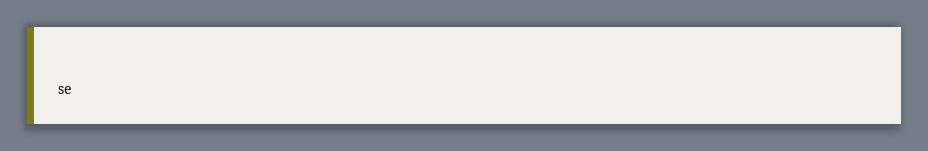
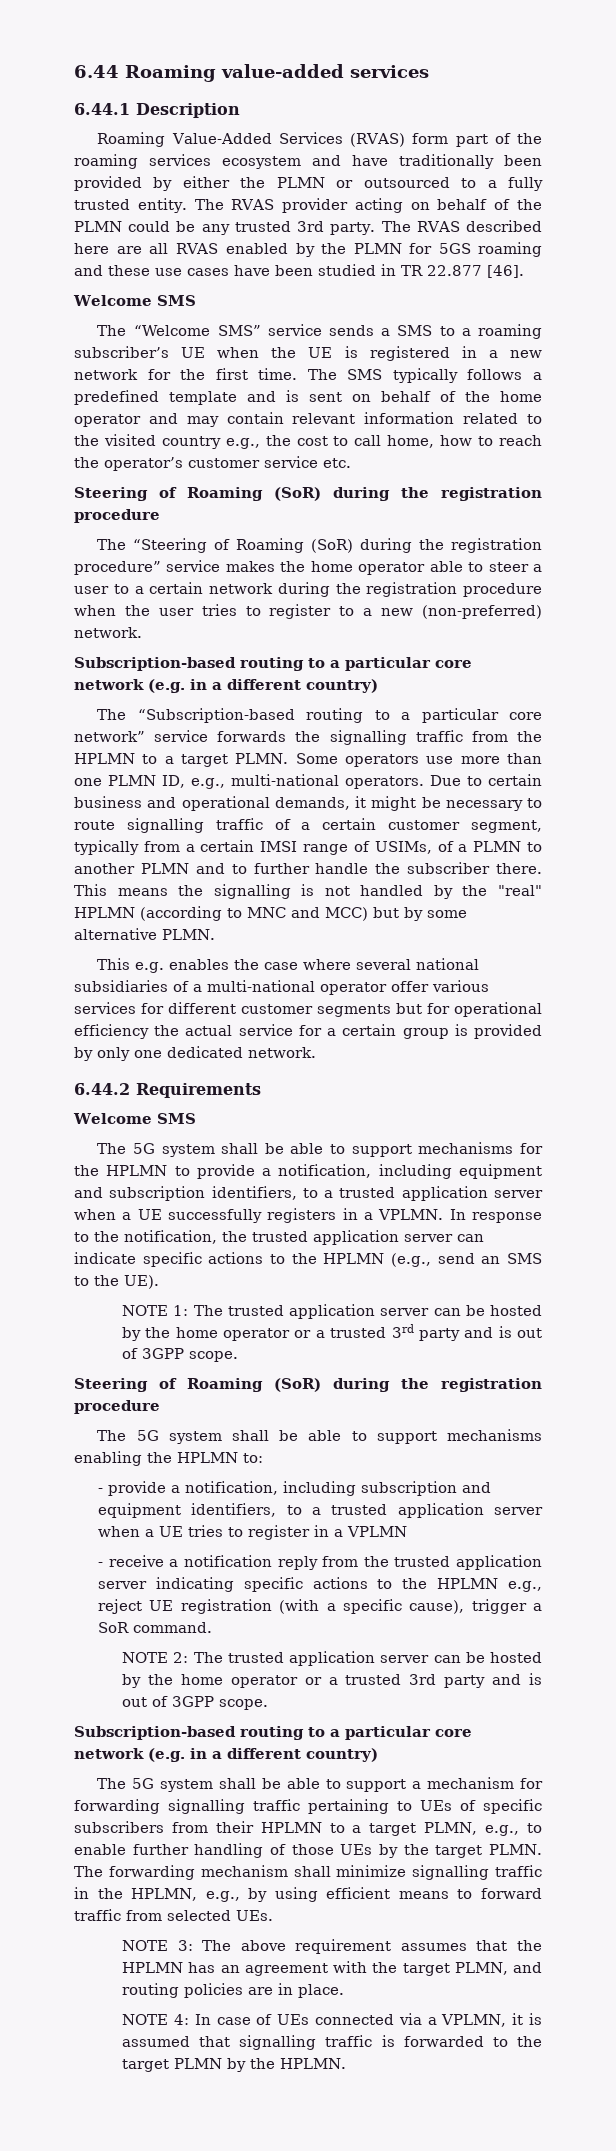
[58,86,71,94] se -> [74,64,429,82] [74,103,240,118] [97,132,542,147] [74,154,542,169] [74,176,543,191] [74,198,542,213] [74,220,542,235] [74,242,542,257] [74,264,524,278] [73,295,196,306] [97,324,542,339] [74,346,542,361] [74,368,542,383] [74,390,542,405] [74,412,542,427] [74,434,543,449] [74,456,351,471] [74,487,542,501] [74,509,160,523] [97,538,542,553] [74,560,543,575] [74,582,542,597] [74,604,543,619] [74,627,142,638] [74,657,472,671] [74,679,378,693] [97,708,542,723] [74,730,542,745] [74,753,542,767] [74,774,542,789] [74,796,542,811] [74,818,542,833] [74,840,542,855] [74,862,542,874] [74,884,542,899] [74,906,467,921] [74,928,215,940] [97,958,480,973] [74,980,489,995] [74,1002,542,1017] [74,1024,542,1039] [74,1046,316,1061] [74,1083,261,1098] [73,1113,196,1124] [97,1142,543,1157] [74,1164,542,1179] [74,1186,543,1201] [74,1208,542,1223] [74,1230,484,1245] [74,1252,542,1267] [74,1275,159,1289] [122,1304,542,1319] [122,1324,542,1341] [122,1348,239,1362] [74,1378,542,1392] [74,1400,160,1414] [97,1429,542,1444] [74,1451,263,1466] [98,1481,492,1496] [98,1503,543,1518] [98,1525,408,1540] [98,1555,542,1570] [98,1577,542,1592] [98,1599,542,1614] [98,1622,213,1633] [122,1651,542,1666] [122,1673,542,1688] [122,1696,269,1710] [74,1726,472,1740] [74,1748,378,1762] [97,1777,543,1792] [74,1799,542,1814] [74,1821,542,1836] [74,1843,543,1858] [74,1865,542,1880] [74,1887,542,1902] [74,1909,273,1921] [122,1939,542,1954] [122,1961,542,1976] [122,1983,345,1998] [122,2013,542,2027] [122,2035,542,2050] [122,2058,347,2072] 6.44 Roaming value-added services // 6.44.1 Description // Roaming Value-Added Services (RVAS) form part of the roaming services ecosystem and have traditionally been provided by either the PLMN or outsourced to a fully trusted entity. The RVAS provider acting on behalf of the PLMN could be any trusted 3rd party. The RVAS described here are all RVAS enabled by the PLMN for 5GS roaming and these use cases have been studied in TR 22.877 [46]. // Welcome SMS // The “Welcome SMS” service sends a SMS to a roaming subscriber’s UE when the UE is registered in a new network for the first time. The SMS typically follows a predefined template and is sent on behalf of the home operator and may contain relevant information related to the visited country e.g., the cost to call home, how to reach the operator’s customer service etc. // Steering of Roaming (SoR) during the registration procedure // The “Steering of Roaming (SoR) during the registration procedure” service makes the home operator able to steer a user to a certain network during the registration procedure when the user tries to register to a new (non-preferred) network. // Subscription-based routing to a particular core network (e.g. in a different country) // The “Subscription-based routing to a particular core network” service forwards the signalling traffic from the HPLMN to a target PLMN. Some operators use more than one PLMN ID, e.g., multi-national operators. Due to certain business and operational demands, it might be necessary to route signalling traffic of a certain customer segment, typically from a certain IMSI range of USIMs, of a PLMN to another PLMN and to further handle the subscriber there. This means the signalling is not handled by the "real" HPLMN (according to MNC and MCC) but by some alternative PLMN. // This e.g. enables the case where several national subsidiaries of a multi-national operator offer various services for different customer segments but for operational efficiency the actual service for a certain group is provided by only one dedicated network. // 6.44.2 Requirements // Welcome SMS // The 5G system shall be able to support mechanisms for the HPLMN to provide a notification, including equipment and subscription identifiers, to a trusted application server when a UE successfully registers in a VPLMN. In response to the notification, the trusted application server can indicate specific actions to the HPLMN (e.g., send an SMS to the UE). // NOTE 1: The trusted application server can be hosted by the home operator or a trusted 3rd party and is out of 3GPP scope. // Steering of Roaming (SoR) during the registration procedure // The 5G system shall be able to support mechanisms enabling the HPLMN to: // - provide a notification, including subscription and equipment identifiers, to a trusted application server when a UE tries to register in a VPLMN // - receive a notification reply from the trusted application server indicating specific actions to the HPLMN e.g., reject UE registration (with a specific cause), trigger a SoR command. // NOTE 2: The trusted application server can be hosted by the home operator or a trusted 3rd party and is out of 3GPP scope. // Subscription-based routing to a particular core network (e.g. in a different country) // The 5G system shall be able to support a mechanism for forwarding signalling traffic pertaining to UEs of specific subscribers from their HPLMN to a target PLMN, e.g., to enable further handling of those UEs by the target PLMN. The forwarding mechanism shall minimize signalling traffic in the HPLMN, e.g., by using efficient means to forward traffic from selected UEs. // NOTE 3: The above requirement assumes that the HPLMN has an agreement with the target PLMN, and routing policies are in place. // NOTE 4: In case of UEs connected via a VPLMN, it is assumed that signalling traffic is forwarded to the target PLMN by the HPLMN.

